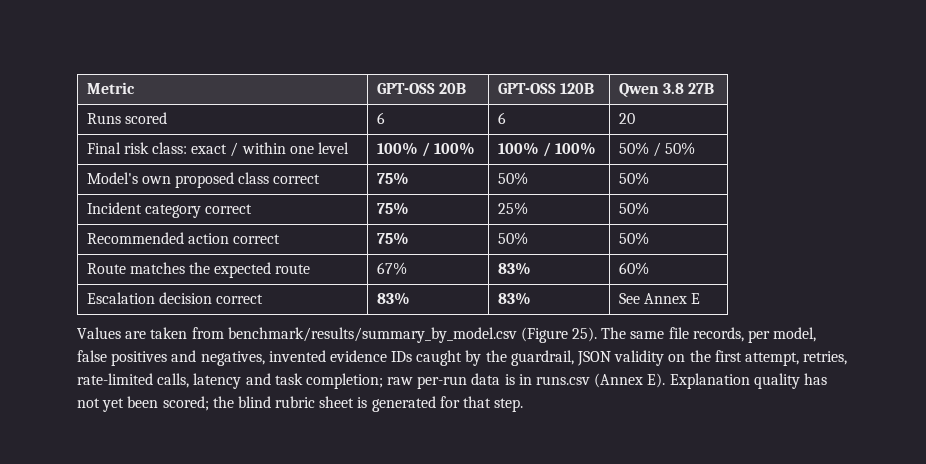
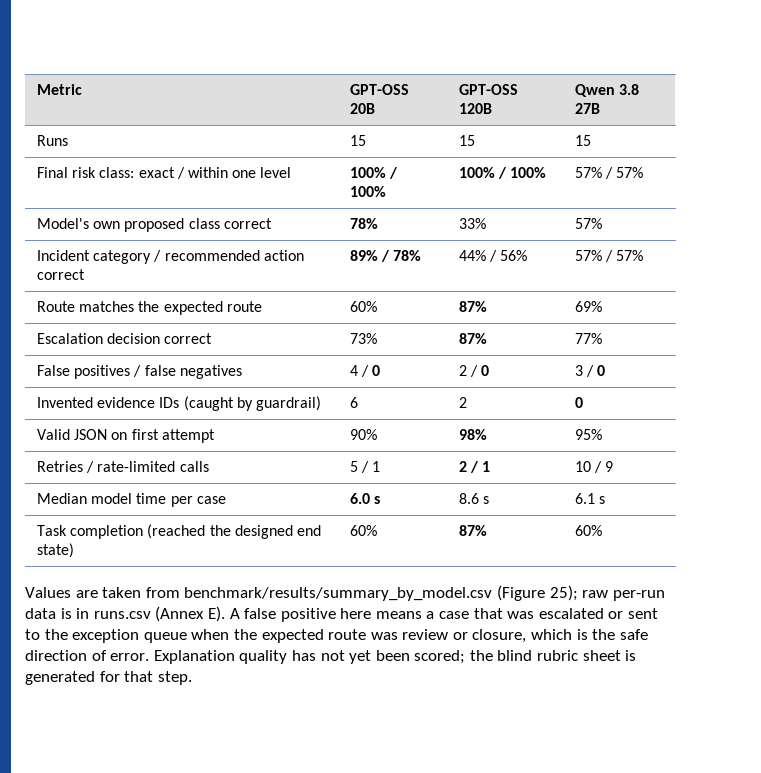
[124,112,167,124] [376,112,385,124] [497,112,506,124] [618,113,635,124] scored | 6 | 6 | 20 -> [350,135,367,146] [459,135,476,146] [575,135,592,146] | 15 | 15 | 15
[618,142,695,157] 50% / 50% -> [575,167,644,179] 57% / 57%
[376,172,409,185] [497,172,528,185] [618,172,649,185] 75% | 50% | 50% -> [350,218,379,229] [459,218,487,229] [575,218,603,229] 78% | 33% | 57%
[204,204,252,214] [376,202,409,215] [497,202,528,215] [618,202,649,215] [86,232,280,244] [376,232,409,245] [497,232,528,245] [618,232,649,245] correct | 75% | 25% | 50% // Recommended action correct | 75% | 50% | 50% -> [153,250,304,262] [37,269,86,280] [350,250,422,262] [459,250,528,262] [575,250,644,262] / recommended action correct | 89% / 78% | 44% / 56% | 57% / 57%
[376,262,407,275] [497,262,531,275] [618,262,649,275] 67% | 83% | 60% -> [350,301,378,312] [459,301,488,312] [575,301,603,312] 60% | 87% | 69%
[376,292,410,305] [497,292,531,305] [618,293,700,304] 83% | 83% | See Annex E -> [350,333,378,344] [459,333,488,344] [575,333,603,344] [37,365,242,379] [350,365,381,377] [459,365,490,377] [575,365,606,377] [37,396,321,411] [350,397,359,408] [459,397,468,408] [575,397,584,408] [37,429,215,443] [350,429,378,440] [459,429,488,440] [575,429,603,440] [37,461,209,473] [350,461,381,473] [459,461,491,473] [575,461,614,473] [37,493,226,507] [350,493,381,504] [459,493,490,504] [575,493,606,504] [37,524,321,539] [37,543,75,558] [350,525,378,536] [459,525,488,536] [575,525,603,536] 73% | 87% | 77% // False positives / false negatives | 4 / 0 | 2 / 0 | 3 / 0 // Invented evidence IDs (caught by guardrail) | 6 | 2 | 0 // Valid JSON on first attempt | 90% | 98% | 95% // Retries / rate-limited calls | 5 / 1 | 2 / 1 | 10 / 9 // Median model time per case | 6.0 s | 8.6 s | 6.1 s // Task completion (reached the designed end state) | 60% | 87% | 60%
[572,327,817,343] [77,350,848,366] [77,373,383,389] 25). The same file records, per model, false positives and negatives, invented evidence IDs caught by the guardrail, JSON validity on the first attempt, retries, rate-limited calls, latency and task completion; -> [549,585,578,601] 25);
(666, 380) none -> [229,608,659,622] [25,629,648,643] [25,650,150,661] A false positive here means a case that was escalated or sent to the exception queue when the expected route was review or closure, which is the safe direction of error.

